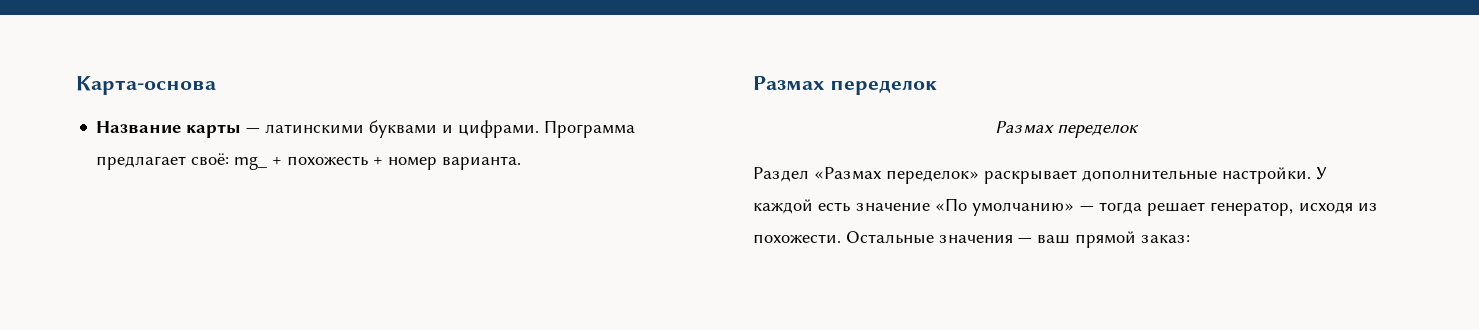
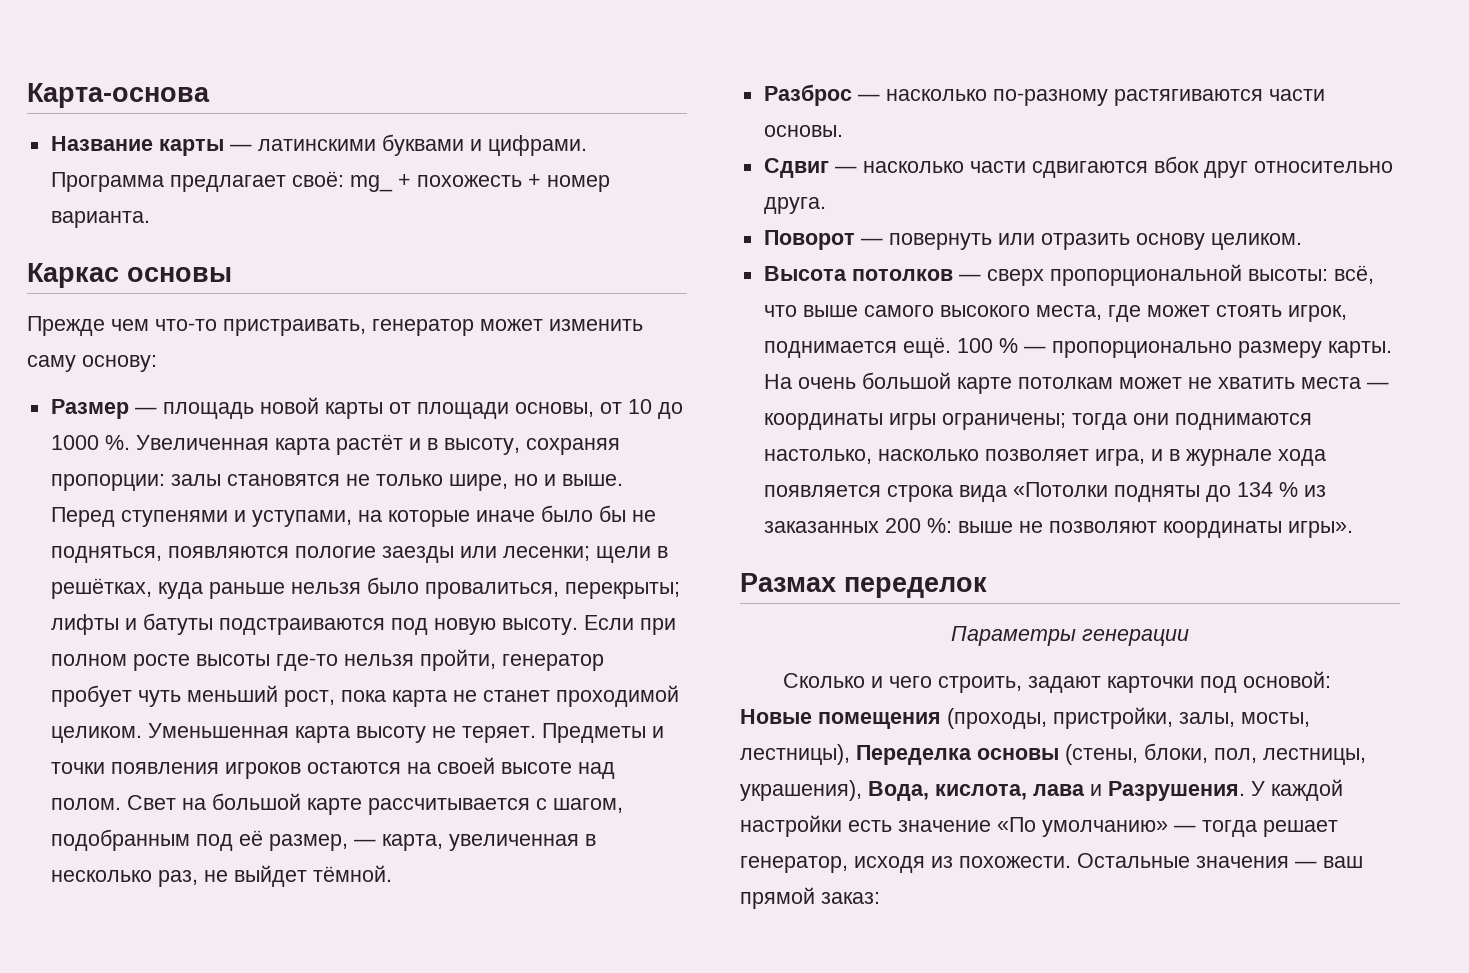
[753,76,937,95] [994,121,1139,138] [753,167,1311,184] Размах переделок // Размах переделок // Раздел «Размах переделок» раскрывает дополнительные настройки. -> [27,263,232,288] [27,316,643,336] [27,355,157,372] [50,397,683,419] [50,434,620,455] [50,474,623,491] [50,505,656,527] [50,546,668,563] [50,577,680,599] [50,613,676,635] [50,649,604,671] [50,685,679,707] [50,723,664,743] [50,757,615,779] [50,793,623,815] [50,829,596,851] [50,865,392,887] [763,84,1325,106] [763,125,843,137] [763,156,1393,178] [763,197,826,214] [763,230,1302,250] [763,264,1374,286] [763,305,1347,322] [763,337,1392,358] [763,372,1389,394] [763,413,1312,430] [763,449,1326,466] [763,482,1326,502] [763,518,1353,538] [740,573,987,598] [951,626,1189,646] [782,671,1331,693] [740,707,1310,729] [740,743,1366,765] [740,780,1245,801] Каркас основы // Прежде чем что-то пристраивать, генератор может изменить саму основу: // Размер — площадь новой карты от площади основы, от 10 до 1000 %. Увеличенная карта растёт и в высоту, сохраняя пропорции: залы становятся не только шире, но и выше. Перед ступенями и уступами, на которые иначе было бы не подняться, появляются пологие заезды или лесенки; щели в решётках, куда раньше нельзя было провалиться, перекрыты; лифты и батуты подстраиваются под новую высоту. Если при полном росте высоты где-то нельзя пройти, генератор пробует чуть меньший рост, пока карта не станет проходимой целиком. Уменьшенная карта высоту не теряет. Предметы и точки появления игроков остаются на своей высоте над полом. Свет на большой карте рассчитывается с шагом, подобранным под её размер, — карта, увеличенная в несколько раз, не выйдет тёмной. // Разброс — насколько по-разному растягиваются части основы. // Сдвиг — насколько части сдвигаются вбок друг относительно друга. // Поворот — повернуть или отразить основу целиком. // Высота потолков — сверх пропорциональной высоты: всё, что выше самого высокого места, где может стоять игрок, поднимается ещё. 100 % — пропорционально размеру карты. На очень большой карте потолкам может не хватить места — координаты игры ограничены; тогда они поднимаются настолько, насколько позволяет игра, и в журнале хода появляется строка вида «Потолки подняты до 134 % из заказанных 200 %: выше не позволяют координаты игры». // Размах переделок // Параметры генерации // Сколько и чего строить, задают карточки под основой: Новые помещения (проходы, пристройки, залы, мосты, лестницы), Переделка основы (стены, блоки, пол, лестницы, украшения), Вода, кислота, лава и Разрушения.
(813, 206) none -> [740,815,842,837] настройки

